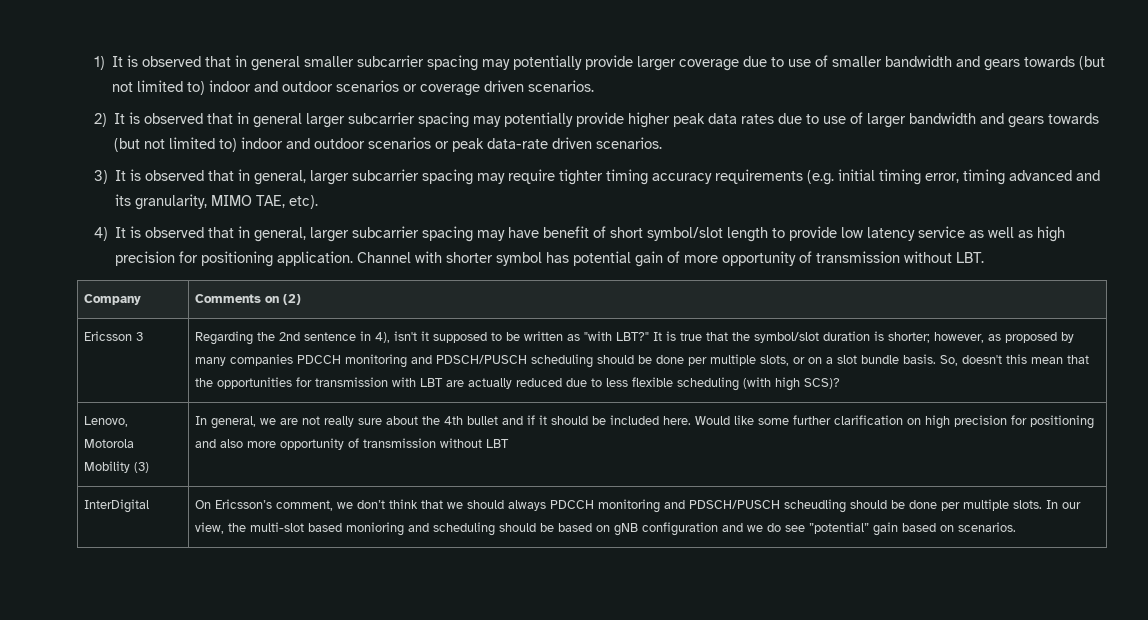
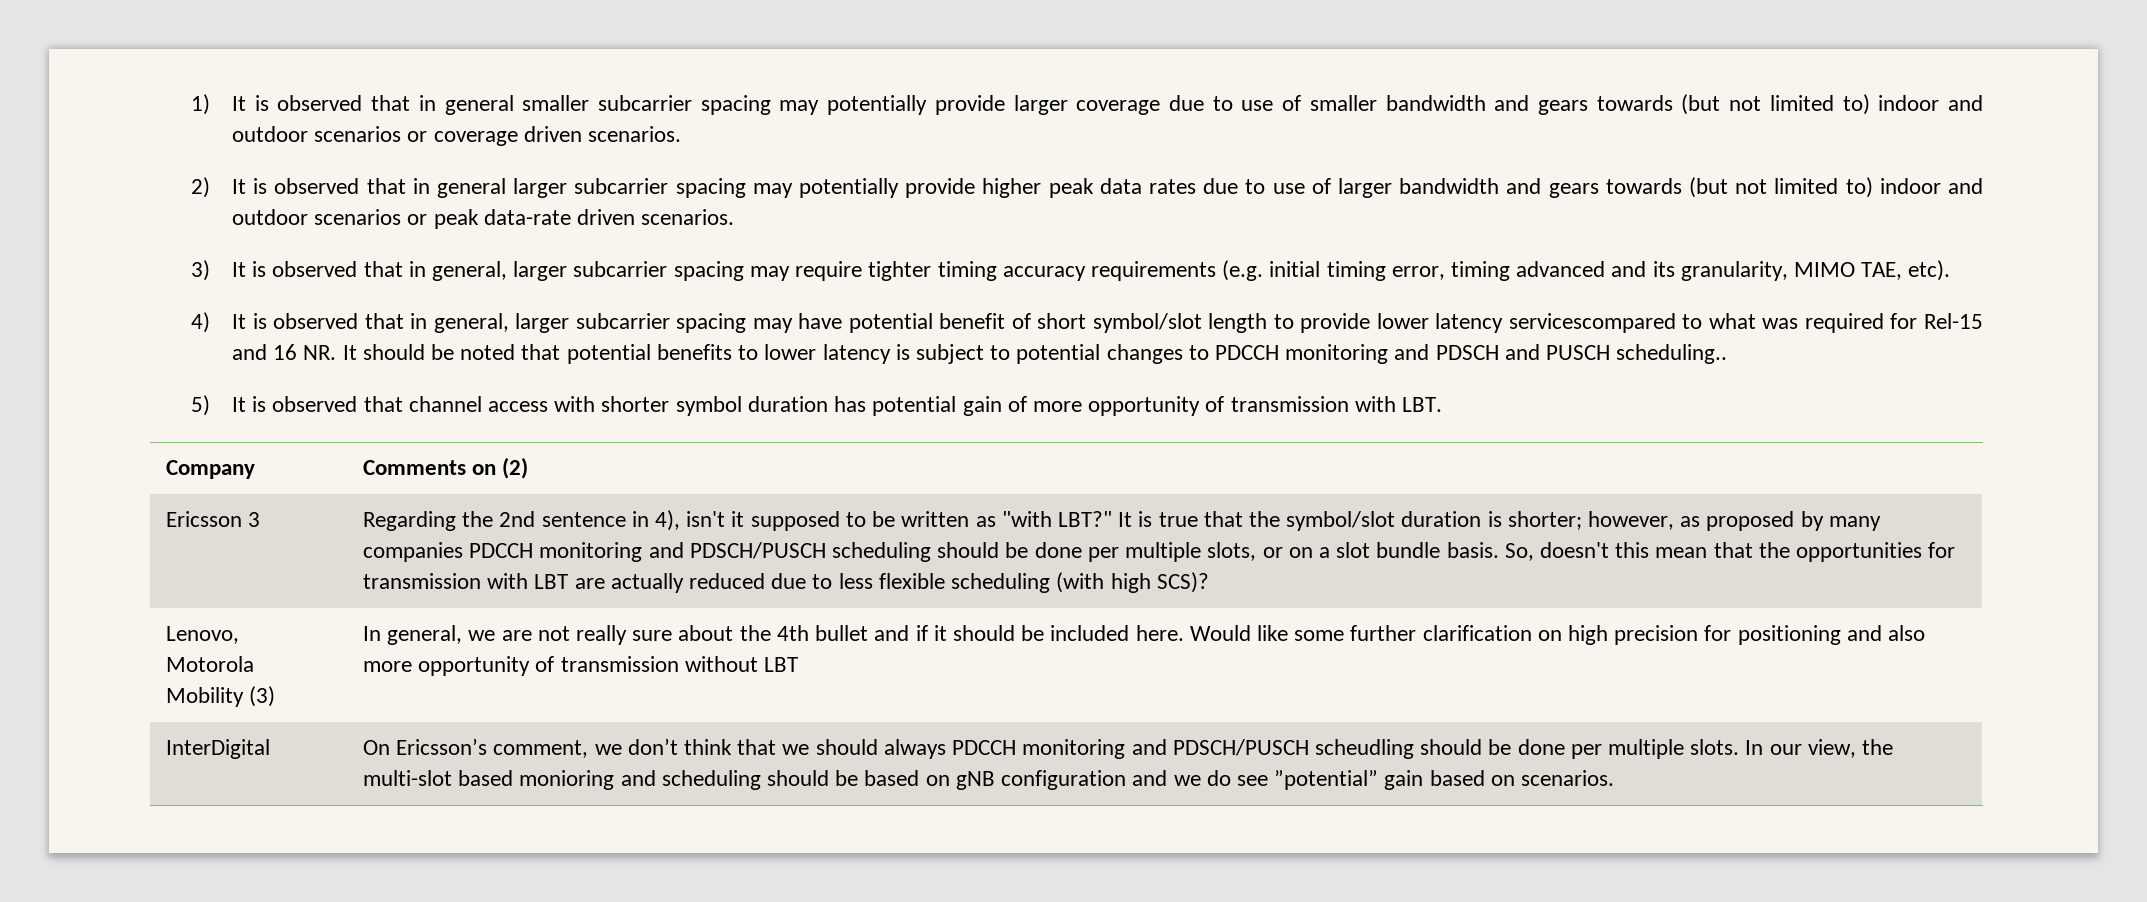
(540, 232) none -> [848,313,933,333] potential
[841,226,1066,242] [115,251,412,267] low latency service as well as high precision for positioning application. Channel -> [1376,313,1984,333] [232,344,1728,364] [191,395,549,416] lower latency servicescompared to what was required for Rel-15 and 16 NR. It should be noted that potential benefits to lower latency is subject to potential changes to PDCCH monitoring and PDSCH and PUSCH scheduling.. // 5) It is observed that channel access
(543, 259) none -> [747,396,828,412] duration
[904,251,953,263] without -> [1354,396,1396,412] with

